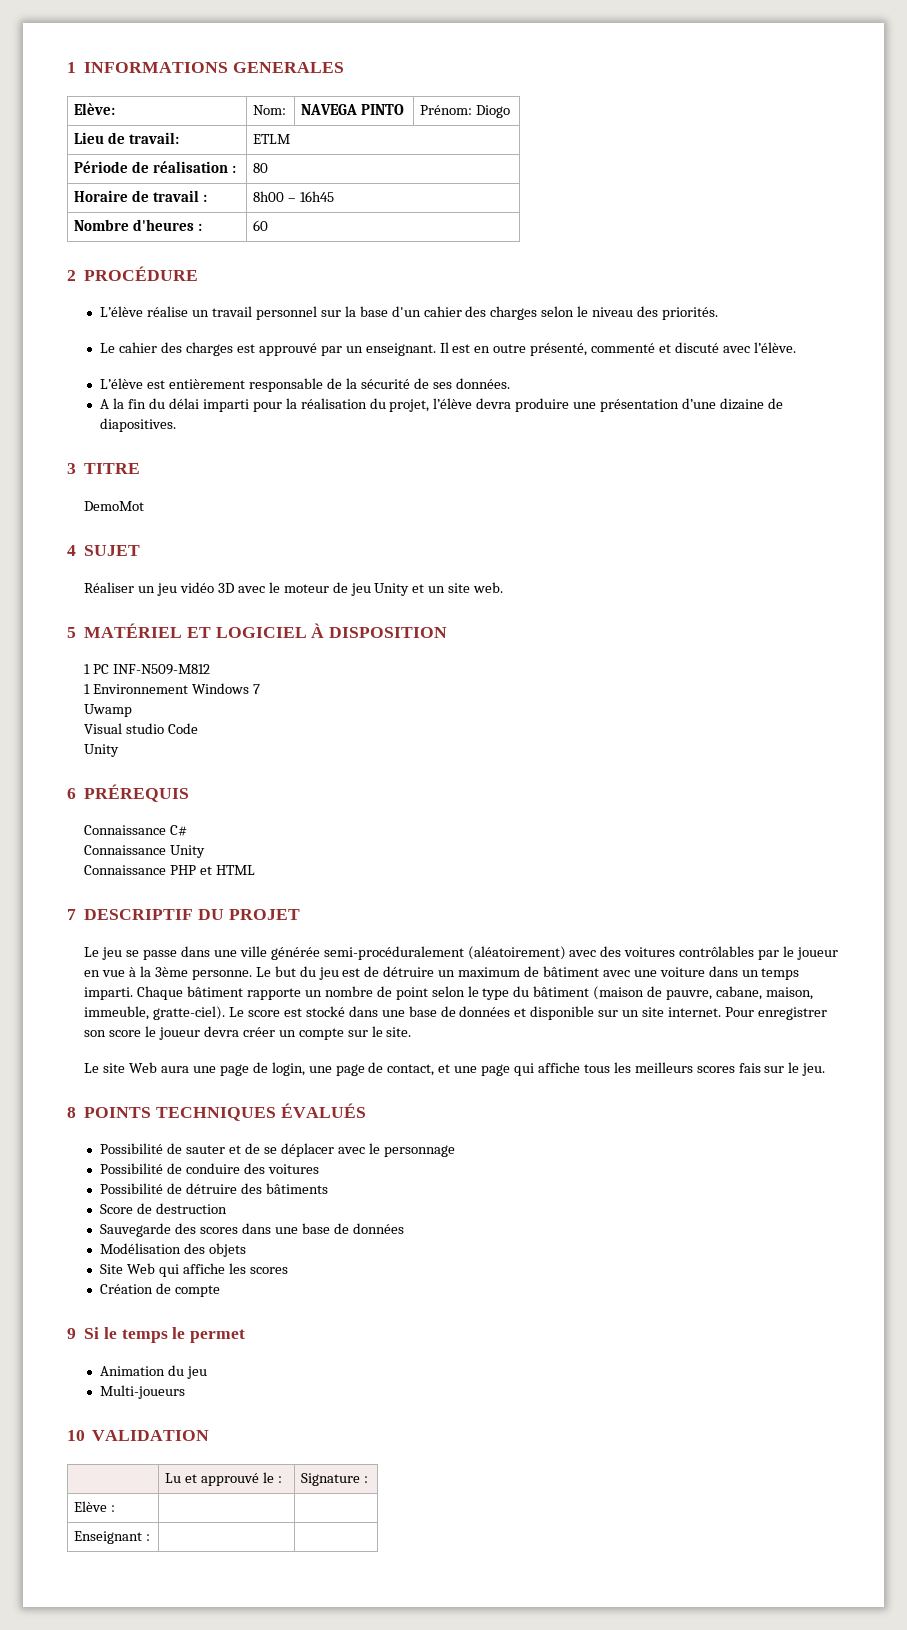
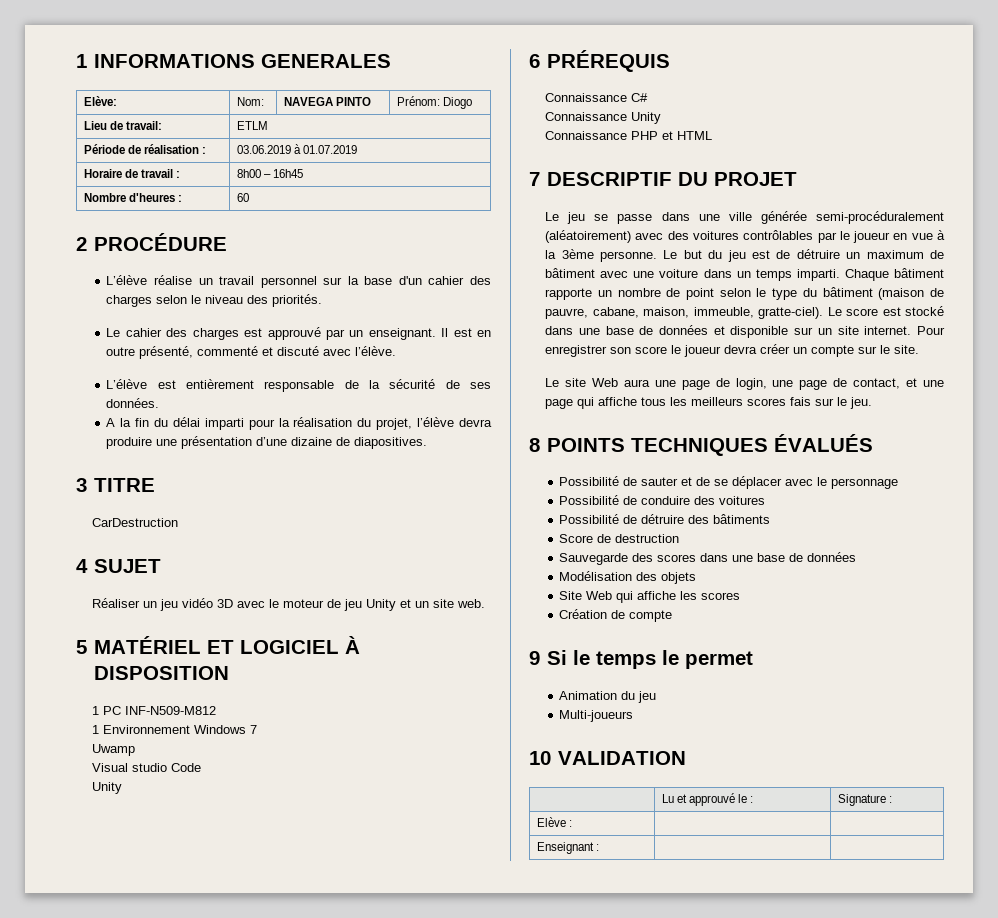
[252,163,268,173] 80 -> [236,144,358,154] 03.06.2019 à 01.07.2019
[84,501,145,511] DemoMot -> [92,518,179,527] CarDestruction

